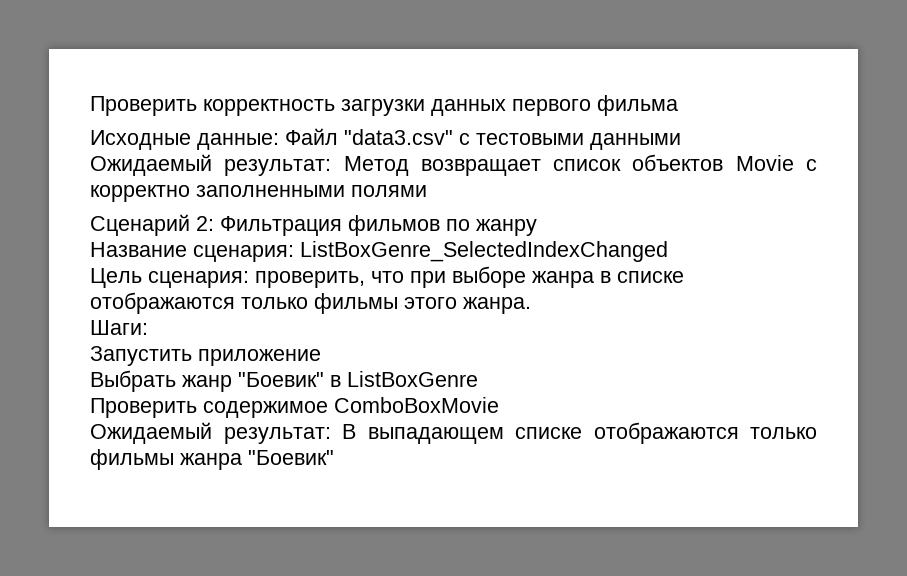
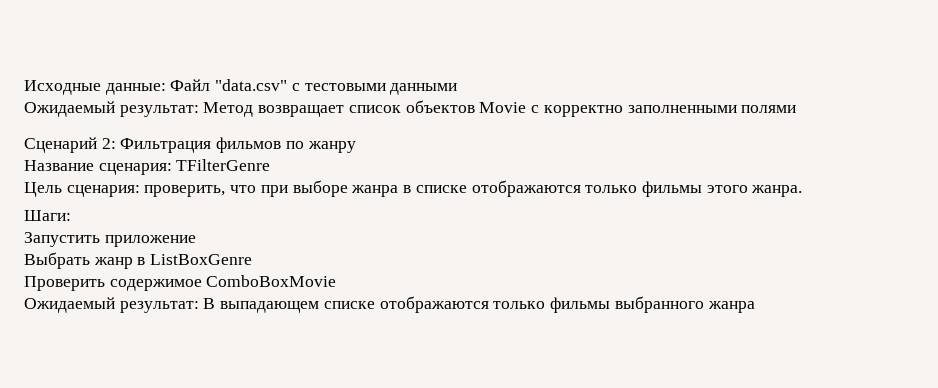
[90,95,678,116] Проверить корректность загрузки данных первого фильма // -> (24, 87) none
[344,129,453,145] "data3.csv" -> [215,79,288,91] "data.csv"
[300,241,668,262] ListBoxGenre_SelectedIndexChanged -> [176,159,271,171] TFilterGenre
[238,372,324,387] "Боевик" -> (133, 263) none
[180,450,334,470] жанра "Боевик" -> [614,296,755,313] выбранного жанра

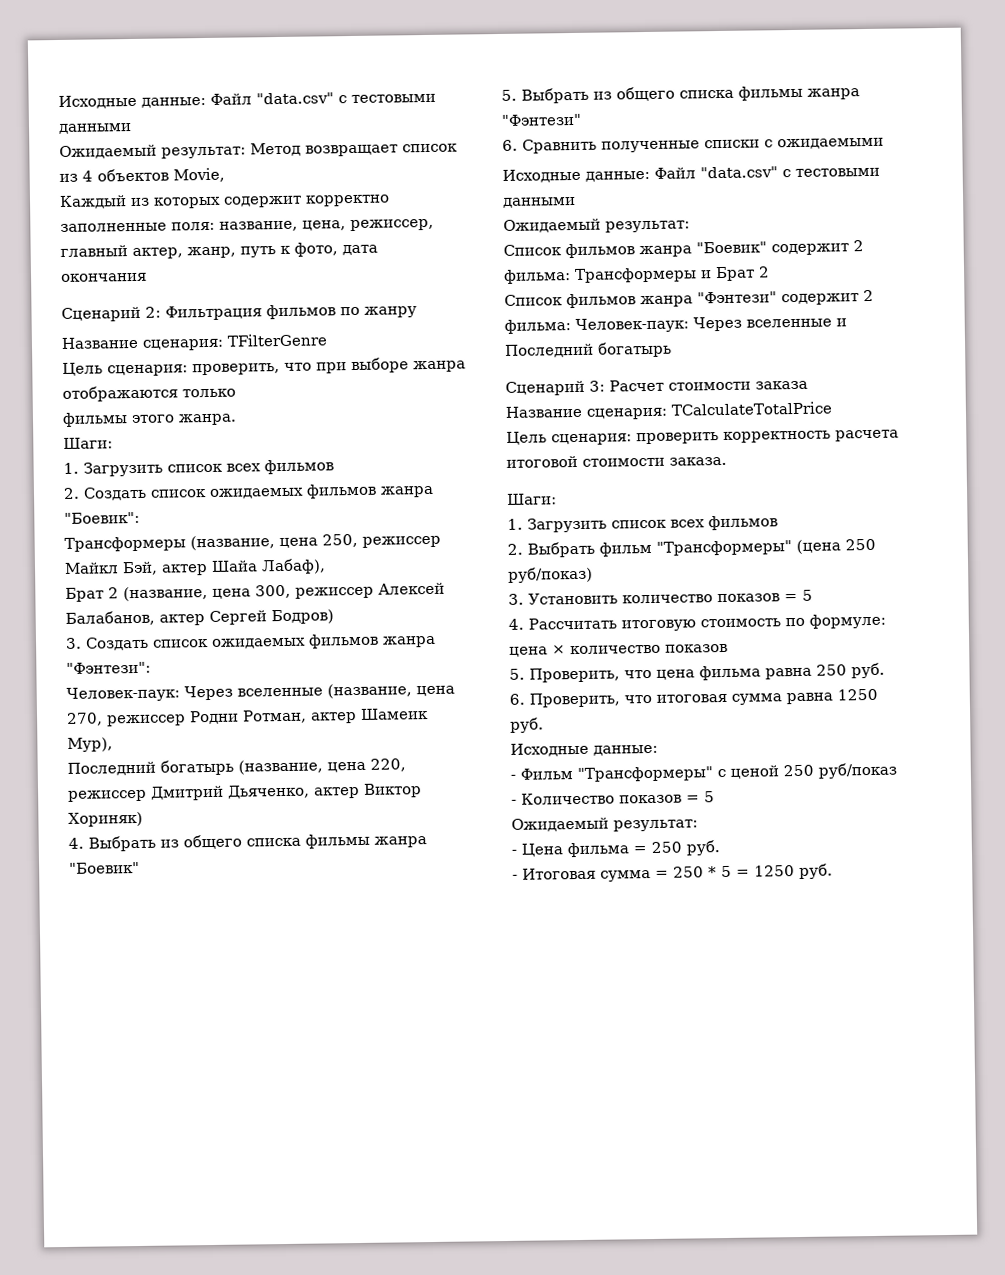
[405,100,797,117] объектов Movie с корректно заполненными полями -> [59,167,225,183] [59,194,390,209] [60,218,434,232] [60,242,378,259] [61,272,147,282] из 4 объектов Movie, // Каждый из которых содержит корректно заполненные поля: название, цена, режиссер, главный актер, жанр, путь к фото, дата окончания
[403,180,638,197] в списке отображаются только -> [62,385,236,402] отображаются только //
[24,232,196,247] [24,252,253,269] [24,275,337,291] [24,296,755,313] Запустить приложение // Выбрать жанр в ListBoxGenre // Проверить содержимое ComboBoxMovie // Ожидаемый результат: В выпадающем списке отображаются только фильмы выбранного жанра -> [63,459,334,477] [63,483,434,501] [64,511,140,524] [64,533,441,552] [64,558,326,576] [65,582,445,602] [65,609,334,626] [65,633,436,651] [66,661,151,674] [66,683,455,702] [66,708,429,727] [67,737,113,752] [67,758,406,776] [68,783,422,802] [68,811,143,827] [68,833,427,852] [69,861,140,874] [501,85,860,104] [501,113,582,126] [502,137,884,154] [502,166,880,183] [503,196,576,208] [503,218,690,233] [503,240,864,259] [503,266,770,284] [504,289,874,309] [504,316,847,334] [505,341,672,358] [505,379,808,396] [505,401,832,420] [506,429,899,446] [506,455,727,468] [507,493,557,505] [507,515,778,533] [507,538,876,558] [508,566,593,583] [508,589,813,605] [508,613,886,632] [509,643,728,657] [509,662,885,683] [509,688,878,708] [510,717,544,733] [510,742,658,757] [510,762,897,782] [511,791,715,805] [511,817,698,832] [511,840,720,858] [512,863,833,882] 1. Загрузить список всех фильмов // 2. Создать список ожидаемых фильмов жанра "Боевик": // Трансформеры (название, цена 250, режиссер Майкл Бэй, актер Шайа Лабаф), // Брат 2 (название, цена 300, режиссер Алексей Балабанов, актер Сергей Бодров) // 3. Создать список ожидаемых фильмов жанра "Фэнтези": // Человек-паук: Через вселенные (название, цена 270, режиссер Родни Ротман, актер Шамеик Мур), // Последний богатырь (название, цена 220, режиссер Дмитрий Дьяченко, актер Виктор Хориняк) // 4. Выбрать из общего списка фильмы жанра "Боевик" // 5. Выбрать из общего списка фильмы жанра "Фэнтези" // 6. Сравнить полученные списки с ожидаемыми // Исходные данные: Файл "data.csv" с тестовыми данными // Ожидаемый результат: // Список фильмов жанра "Боевик" содержит 2 фильма: Трансформеры и Брат 2 // Список фильмов жанра "Фэнтези" содержит 2 фильма: Человек-паук: Через вселенные и Последний богатырь // Сценарий 3: Расчет стоимости заказа // Название сценария: TCalculateTotalPrice // Цель сценария: проверить корректность расчета итоговой стоимости заказа. // Шаги: // 1. Загрузить список всех фильмов // 2. Выбрать фильм "Трансформеры" (цена 250 руб/показ) // 3. Установить количество показов = 5 // 4. Рассчитать итоговую стоимость по формуле: цена × количество показов // 5. Проверить, что цена фильма равна 250 руб. // 6. Проверить, что итоговая сумма равна 1250 руб. // Исходные данные: // - Фильм "Трансформеры" с ценой 250 руб/показ // - Количество показов = 5 // Ожидаемый результат: // - Цена фильма = 250 руб. // - Итоговая сумма = 250 * 5 = 1250 руб.

